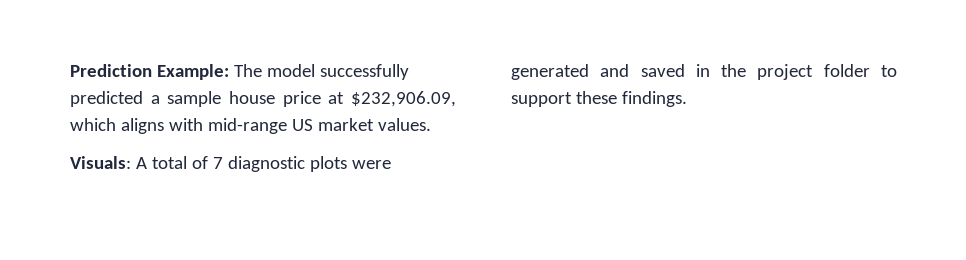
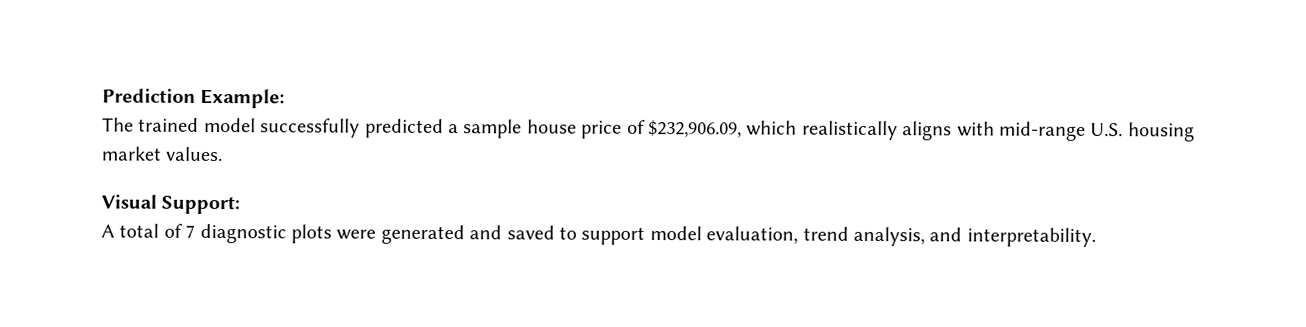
[233,64,262,77] The -> [102,117,200,132] // The trained
[328,92,345,104] at -> [626,119,646,134] of
(116, 124) none -> [801,120,898,141] realistically
[291,119,313,131] US -> [1090,122,1195,142] U.S. housing
[70,156,131,169] Visuals: -> [101,194,241,215] Visual Support: //
[695,64,897,80] [511,91,687,107] in the project folder to support these findings. -> [559,225,1096,248] to support model evaluation, trend analysis, and interpretability.

